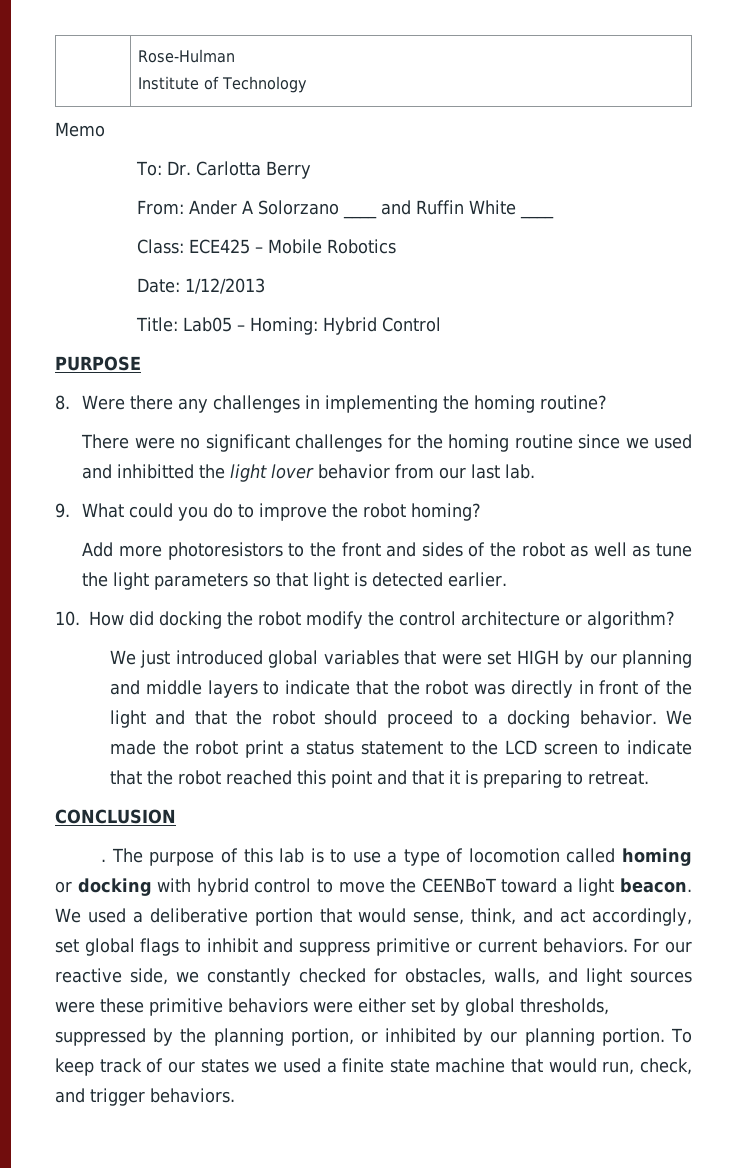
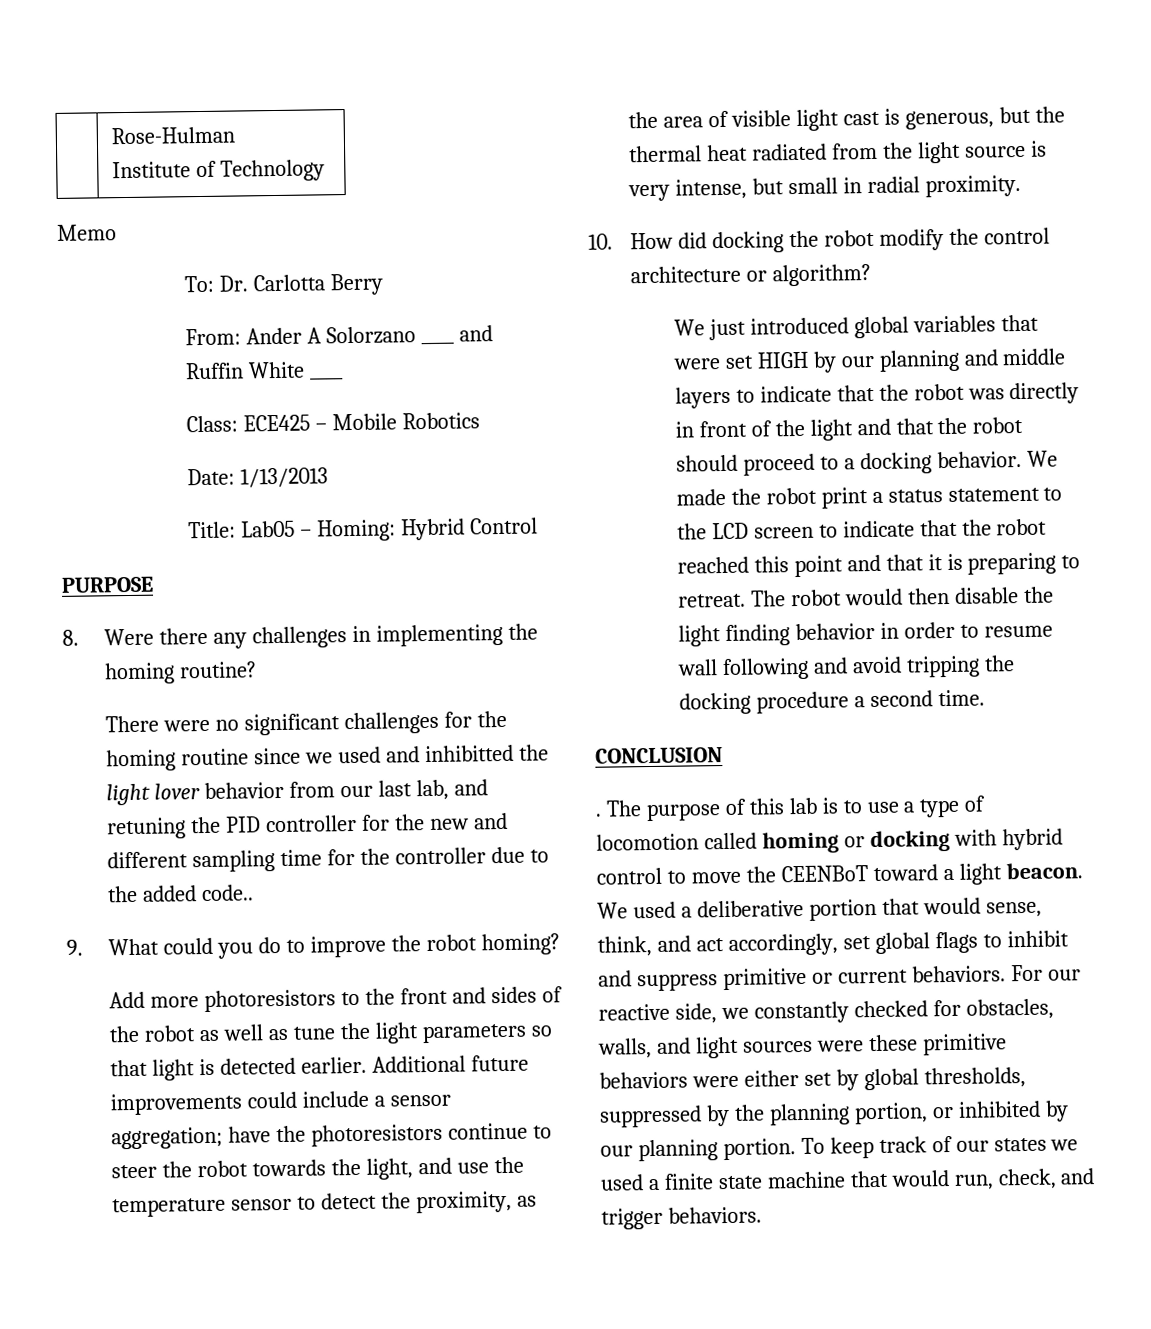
[185,278,266,294] 1/12/2013 -> [240,467,329,488] 1/13/2013
[505,464,536,479] lab. -> [416,779,489,801] [107,812,509,840] [107,846,550,873] [107,884,255,903] lab, and retuning the PID controller for the new and different sampling time for the controller due to the added code..
(508, 579) none -> [372,1054,530,1073] [110,1090,452,1116] [111,1122,553,1150] [111,1156,524,1180] [112,1190,538,1218] [628,106,1065,131] [629,140,1048,164] [628,174,1022,202] Additional future improvements could include a sensor aggregation; have the photoresistors continue to steer the robot towards the light, and use the temperature sensor to detect the proximity, as the area of visible light cast is generous, but the thermal heat radiated from the light source is very intense, but small in radial proximity.
(649, 778) none -> [750,586,1054,607] [677,621,1053,647] [676,655,1015,681] [678,689,985,715] The robot would then disable the light finding behavior in order to resume wall following and avoid tripping the docking procedure a second time.

